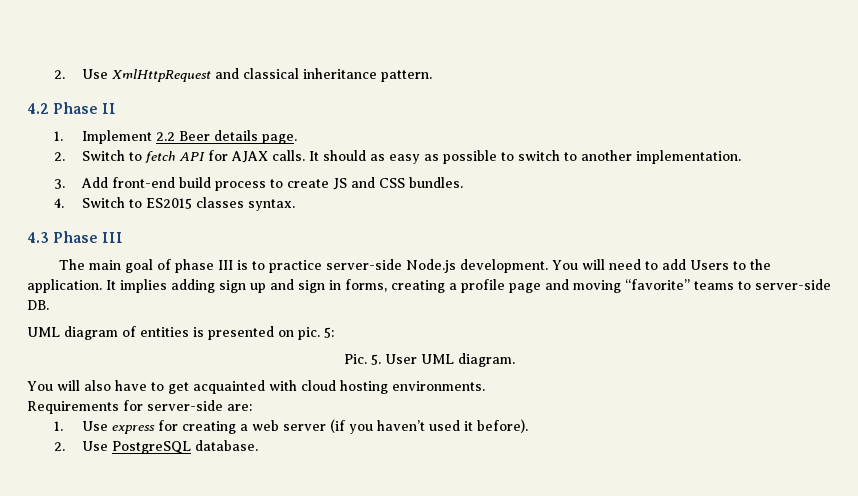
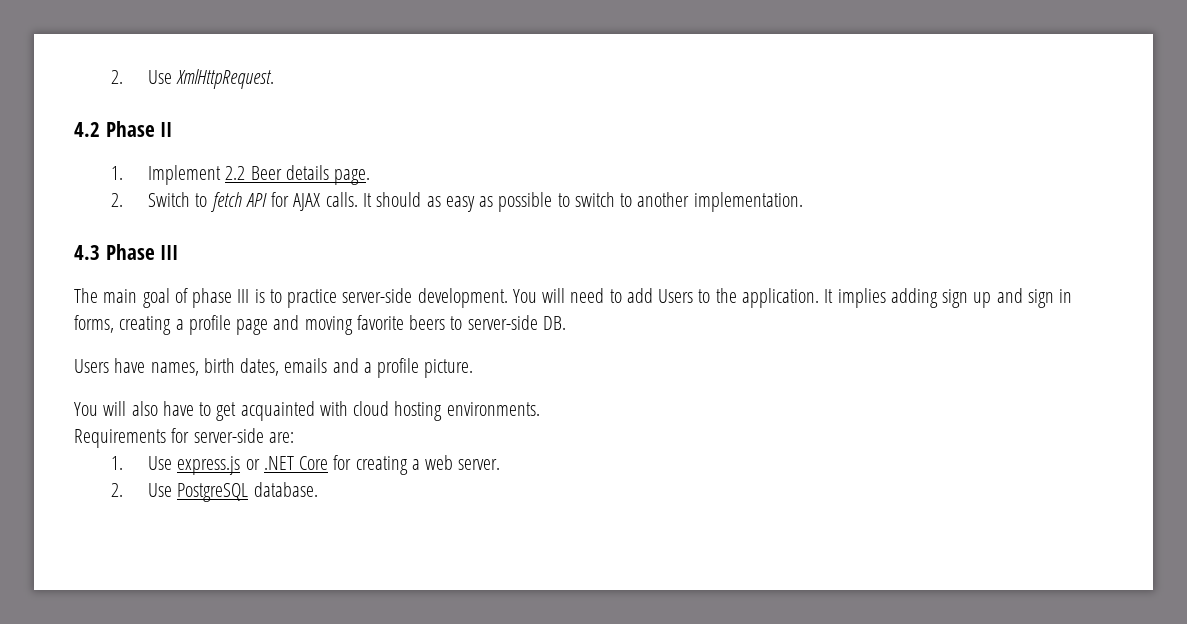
[54,68,432,82] 2. Use XmlHttpRequest and classical inheritance pattern. -> [111,69,275,89] 2. Use XmlHttpRequest.
[54,177,463,191] [54,197,295,211] // 3. Add front-end build process to create JS and CSS bundles. // 4. Switch to ES2015 classes syntax. -> (803, 202) none
[406,259,457,273] Node.js -> (413, 295) none
[625,279,734,290] “favorite” teams -> [356,315,446,330] favorite beers
[27,326,334,340] [343,353,515,367] UML diagram of entities is presented on pic. 5: // Pic. 5. User UML diagram. -> [74,358,474,378] Users have names, birth dates, emails and a profile picture.
[111,419,528,434] express for creating a web server (if you haven’t used it before). -> [177,455,501,475] express.js or .NET Core for creating a web server.

